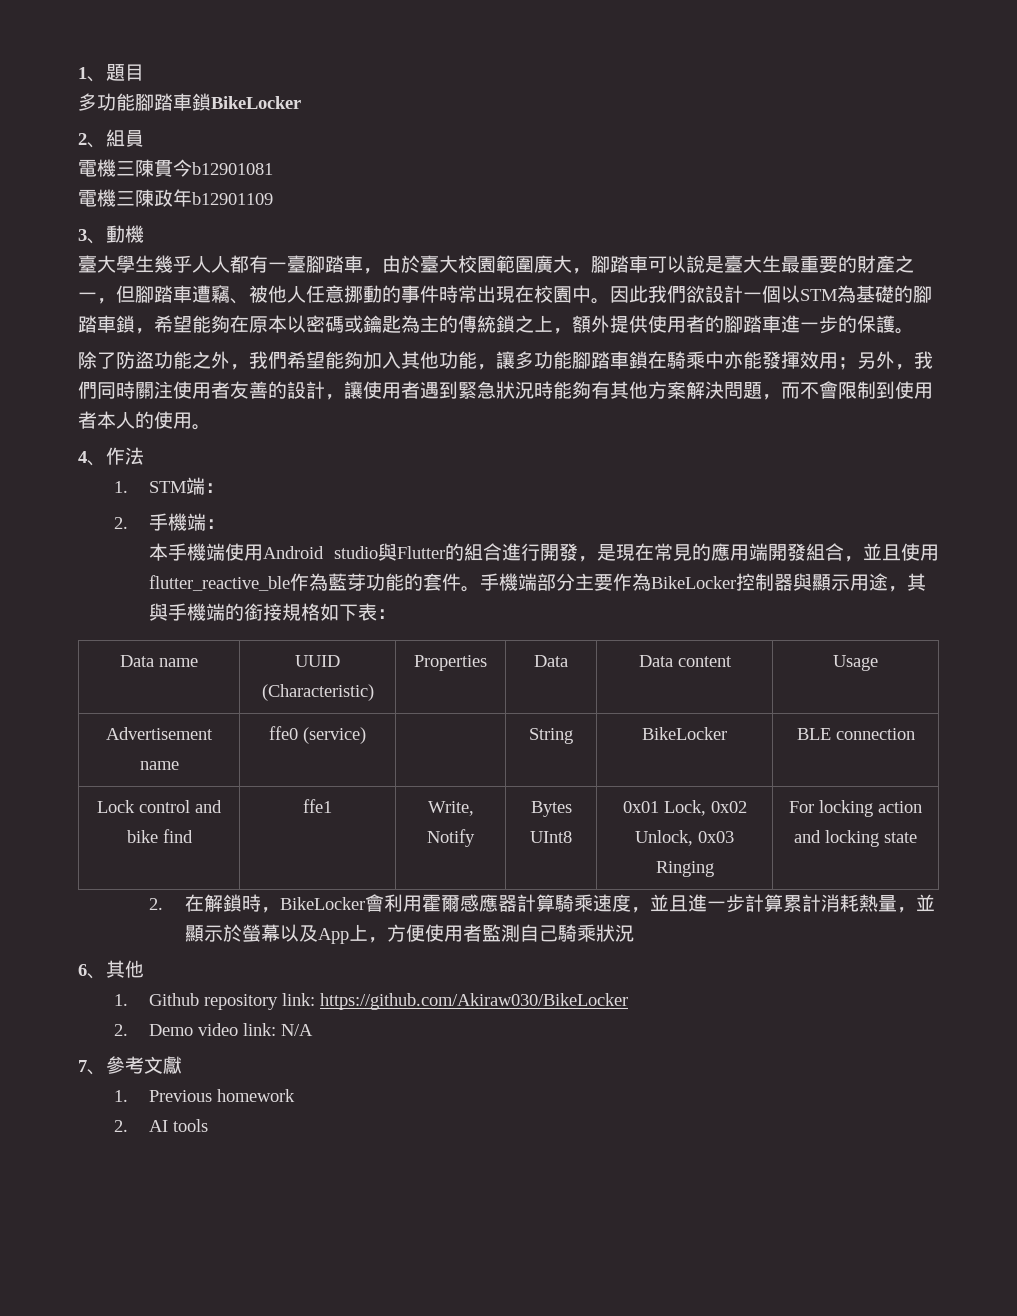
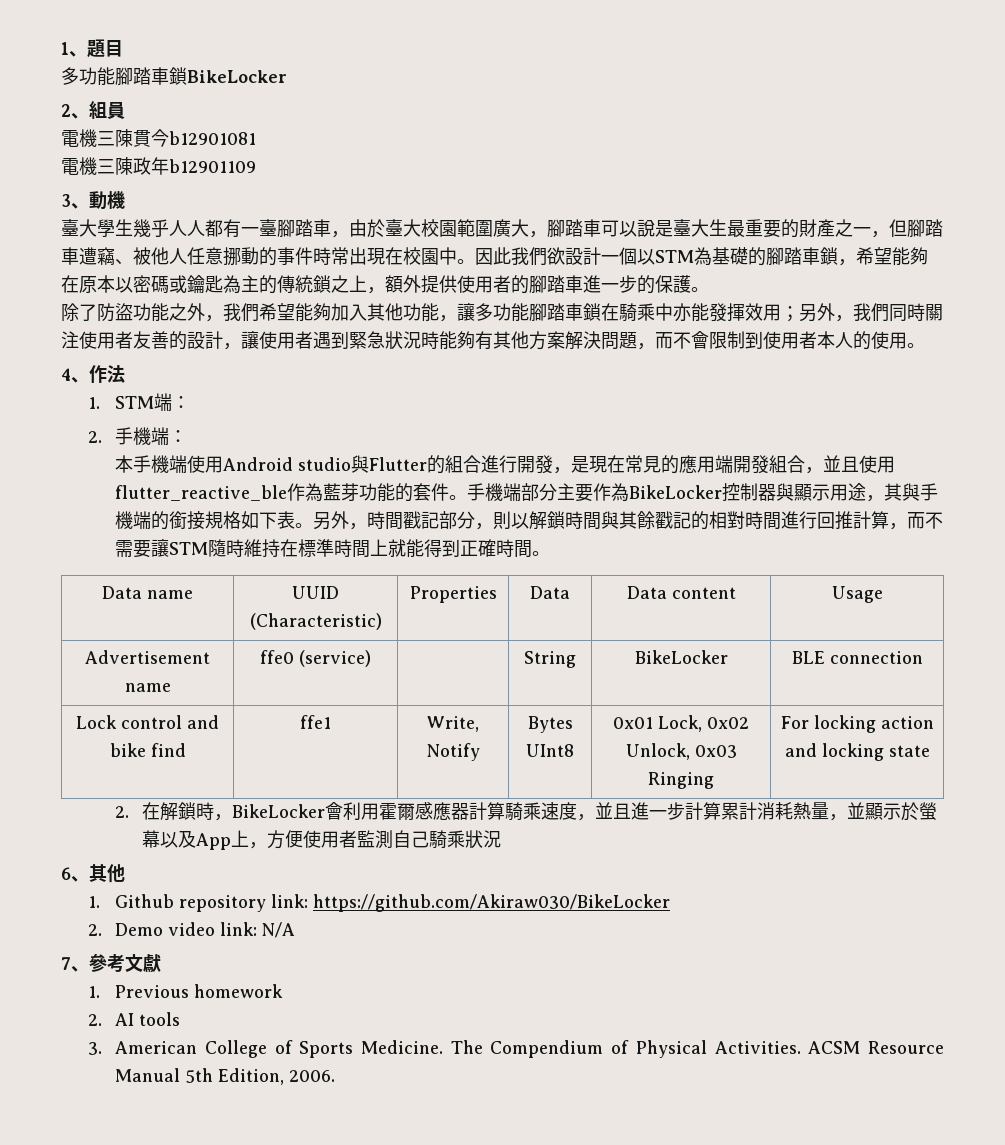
[377,609,397,619] ： -> [295,511,944,530] [115,539,551,558] 。另外，時間戳記部分，則以解鎖時間與其餘戳記的相對時間進行回推計算，而不需要讓STM隨時維持在標準時間上就能得到正確時間。
(209, 1125) none -> [88,1040,945,1058] [115,1068,336,1085] // 3. American College of Sports Medicine. The Compendium of Physical Activities. ACSM Resource Manual 5th Edition, 2006.

